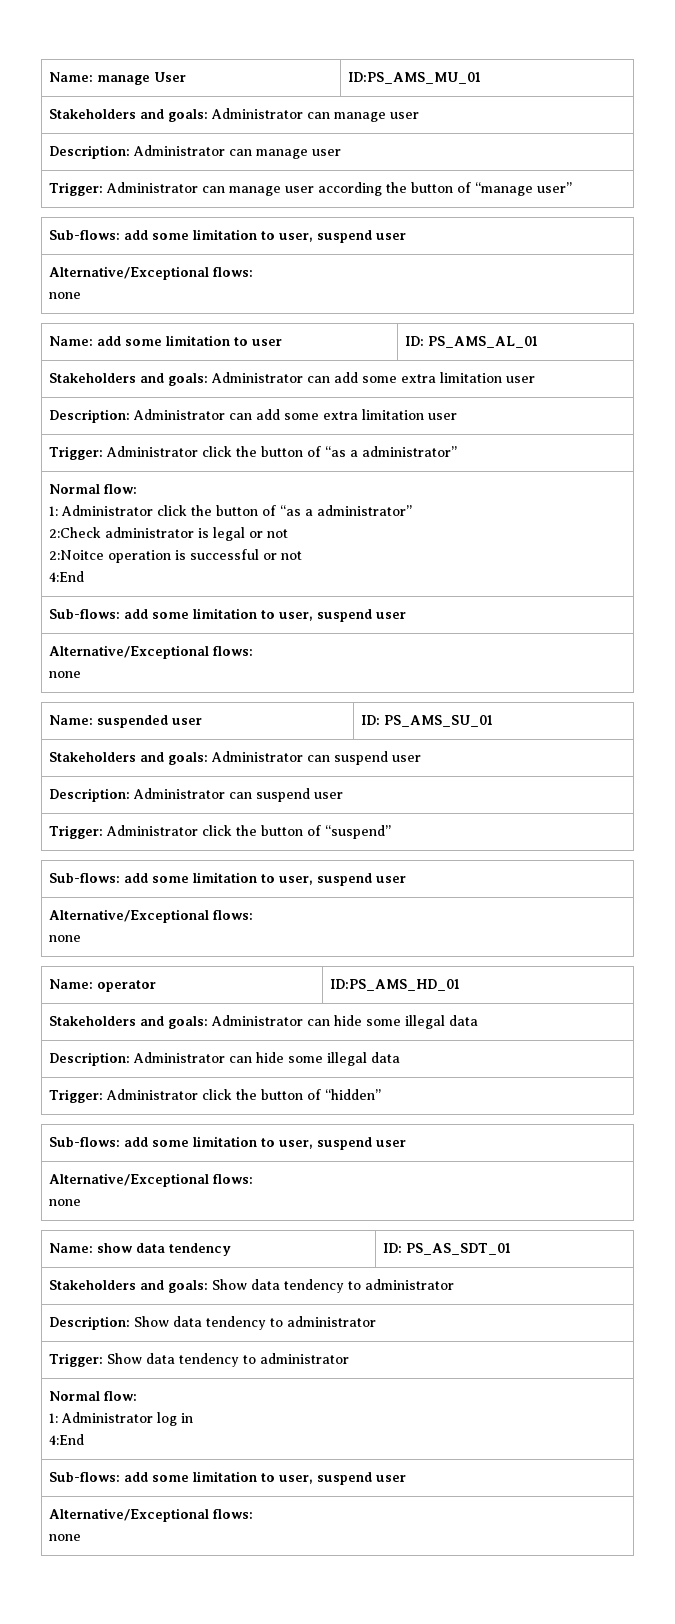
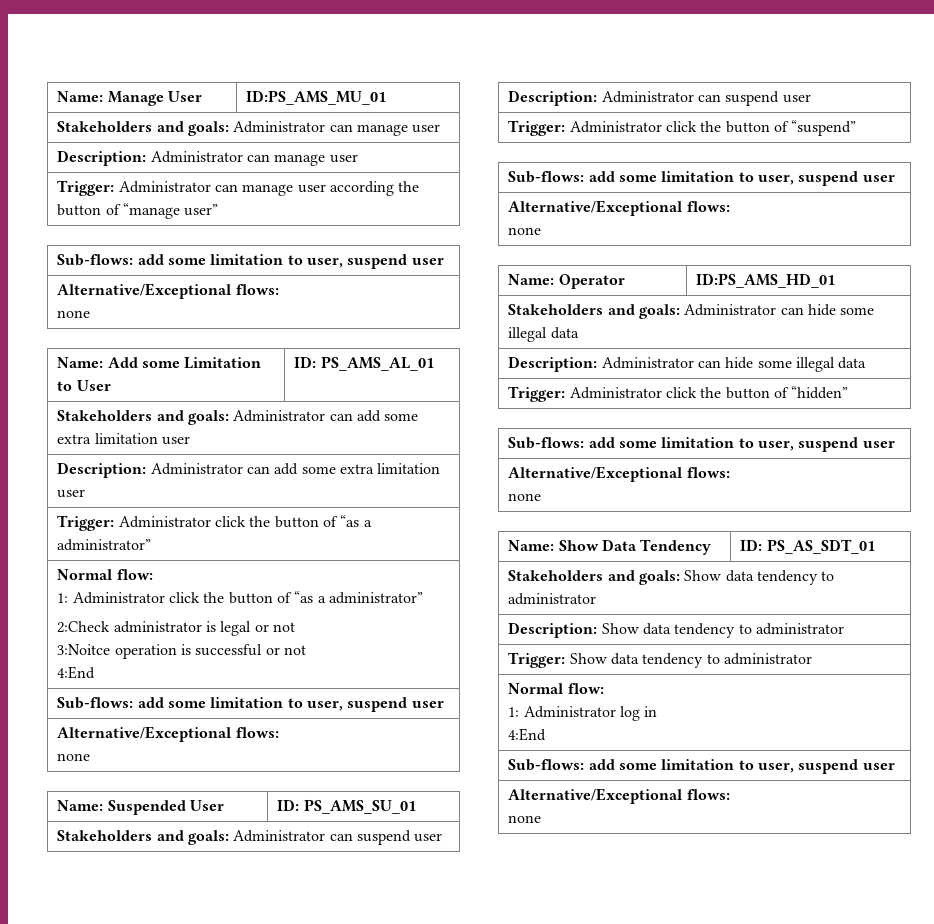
[48,72,150,85] Name: manage -> [57,91,164,106] Name: Manage
[96,335,282,346] add some limitation to user -> [107,357,262,369] [57,380,111,391] Add some Limitation to User
[48,550,104,560] 2:Noitce -> [57,644,111,655] 3:Noitce
[96,715,202,728] suspended user -> [107,800,224,815] Suspended User
[96,980,156,992] operator -> [558,274,625,289] Operator
[96,1243,231,1256] show data tendency -> [558,539,712,555] Show Data Tendency

